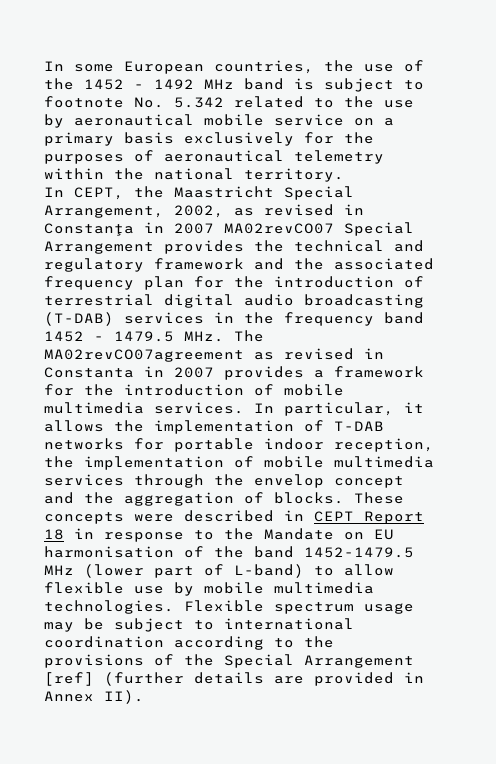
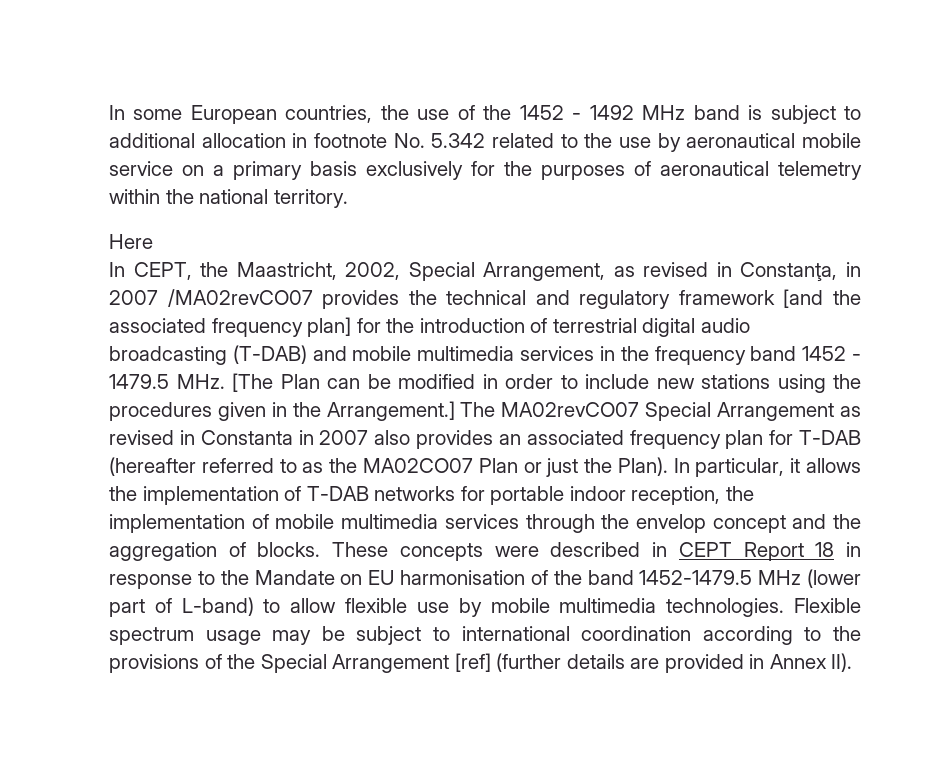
(424, 85) none -> [109,133,308,148] additional allocation in
(344, 175) none -> [109,234,153,249] // Here
[174,186,274,198] Maastricht -> [236,262,401,280] Maastricht, 2002,
[174,204,364,218] [44,222,414,236] [44,241,154,254] 2002, as revised in Constanţa in 2007 MA02revCO07 Special Arrangement -> [613,262,861,282] [109,289,313,307] as revised in Constanţa, in 2007 /MA02revCO07
[254,258,284,270] and -> [783,289,824,308] [and
[144,276,184,290] plan -> [307,317,352,337] plan]
(114, 319) none -> [312,346,515,361] and mobile multimedia
[234,330,264,342] [44,349,244,362] The MA02revCO07agreement -> [232,373,861,393] [109,401,835,421] [The Plan can be modified in order to include new stations using the procedures given in the Arrangement.] The MA02revCO07 Special Arrangement
[224,366,424,380] [44,384,344,396] [44,402,244,414] provides a framework for the introduction of mobile multimedia services. -> [374,430,862,449] [109,457,668,477] also provides an associated frequency plan for T-DAB (hereafter referred to as the MA02CO07 Plan or just the Plan).

